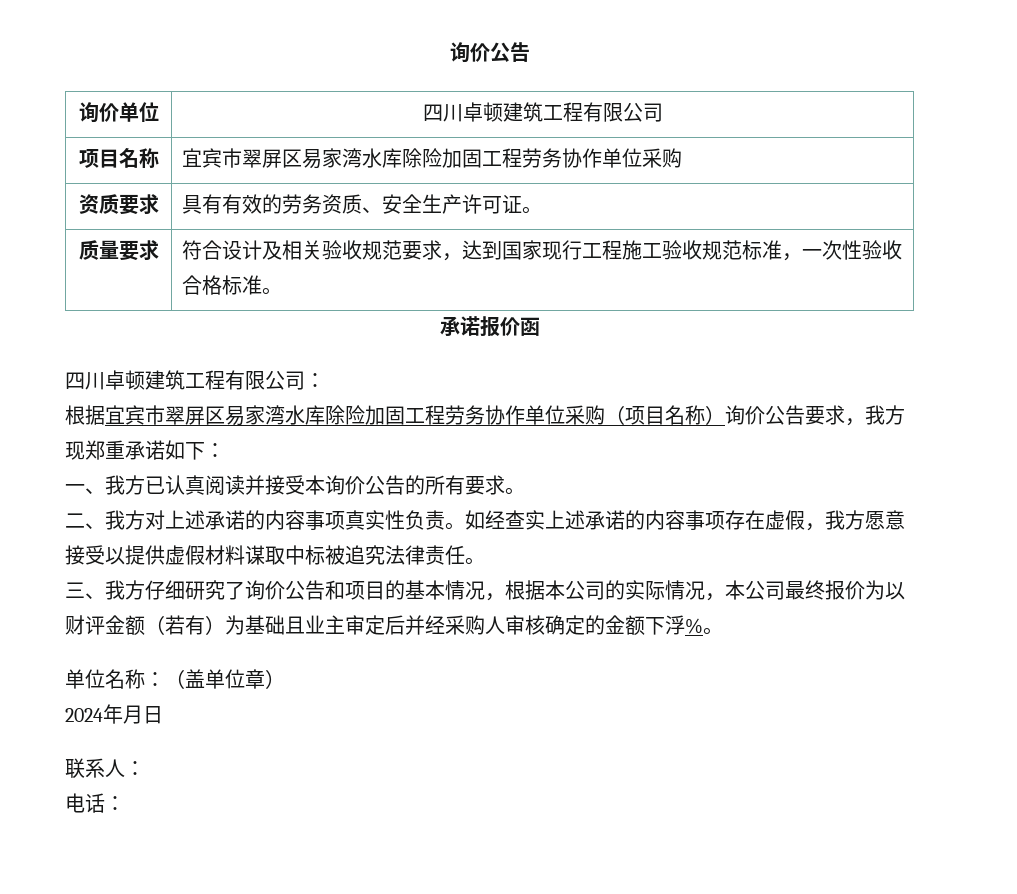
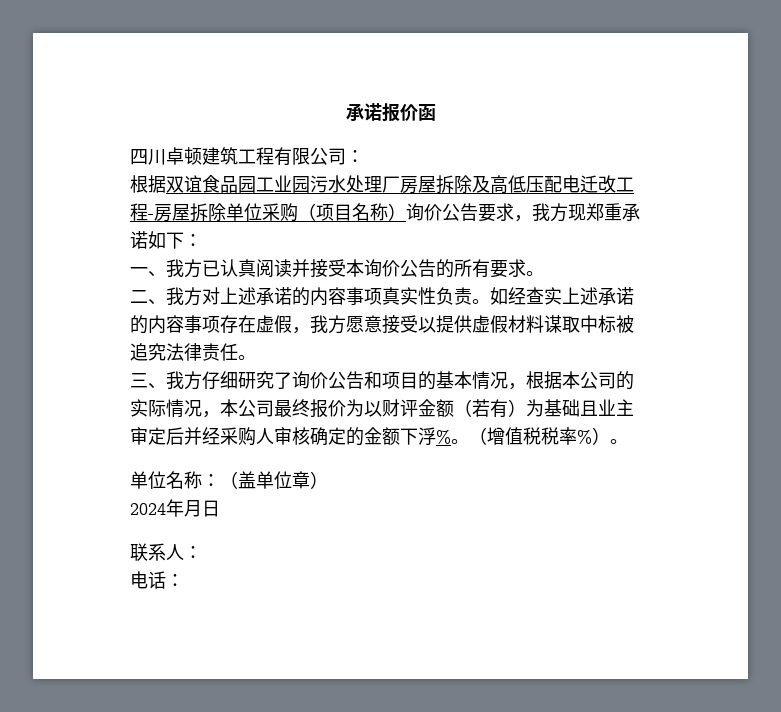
[449,42,530,63] [78,102,159,123] [422,102,663,122] [78,148,159,169] [182,148,683,169] [78,194,159,215] [182,194,543,214] [78,240,159,261] [182,240,903,261] [182,275,283,295] 询价公告 // 询价单位 | 四川卓顿建筑工程有限公司 // 项目名称 | 宜宾市翠屏区易家湾水库除险加固工程劳务协作单位采购 // 资质要求 | 具有有效的劳务资质、安全生产许可证。 // 质量要求 | 符合设计及相关验收规范要求，达到国家现行工程施工验收规范标准，一次性验收合格标准。 // -> (345, 112) none
[105,405,525,426] 宜宾市翠屏区易家湾水库除险加固工程劳务协作 -> [166,175,634,194] [130,203,226,222] 双谊食品园工业园污水处理厂房屋拆除及高低压配电迁改工程-房屋拆除
(723, 631) none -> [469,427,628,445] （增值税税率%）。

